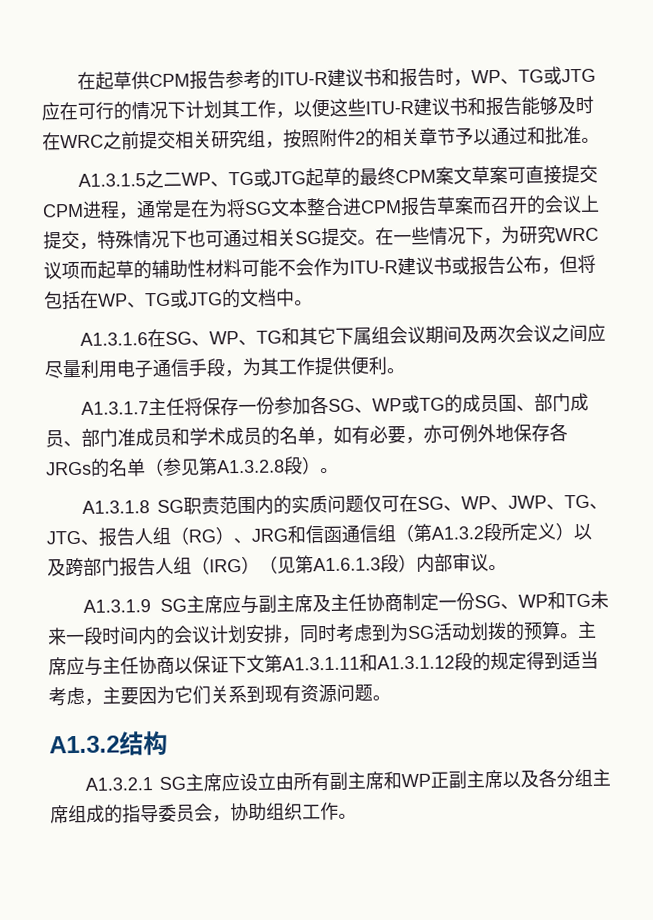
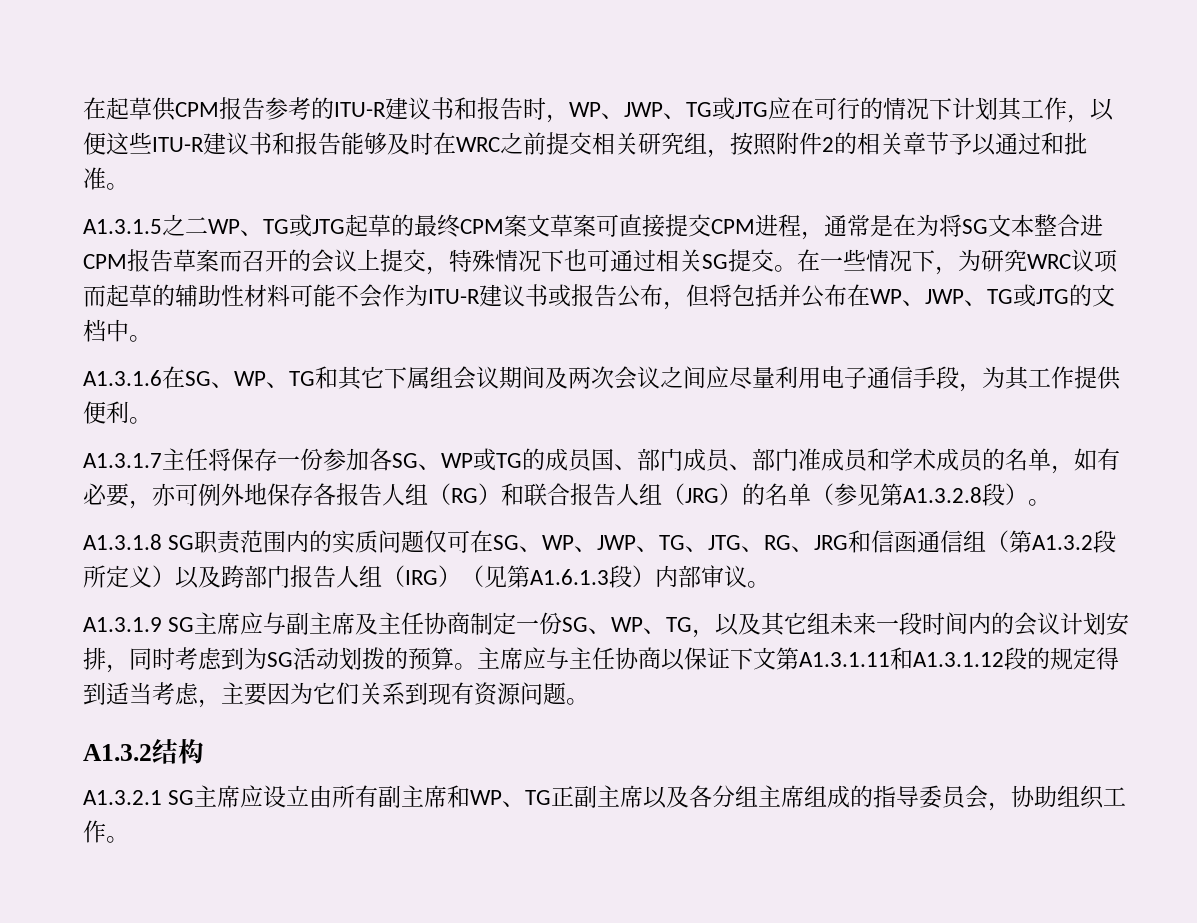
(519, 81) none -> [624,102,686,119] JWP、
(81, 300) none -> [778,284,847,308] 并公布
(146, 305) none -> [925,289,987,306] JWP、
[46,461,92,476] JRGs -> [336,483,742,506] 报告人组（RG）和联合报告人组（JRG）
[98,526,234,547] 报告人组（RG） -> [764,535,792,550] RG
[547,591,591,610] 和TG -> [643,612,831,638] 、TG，以及其它组
(431, 780) none -> [502,790,552,807] 、TG

